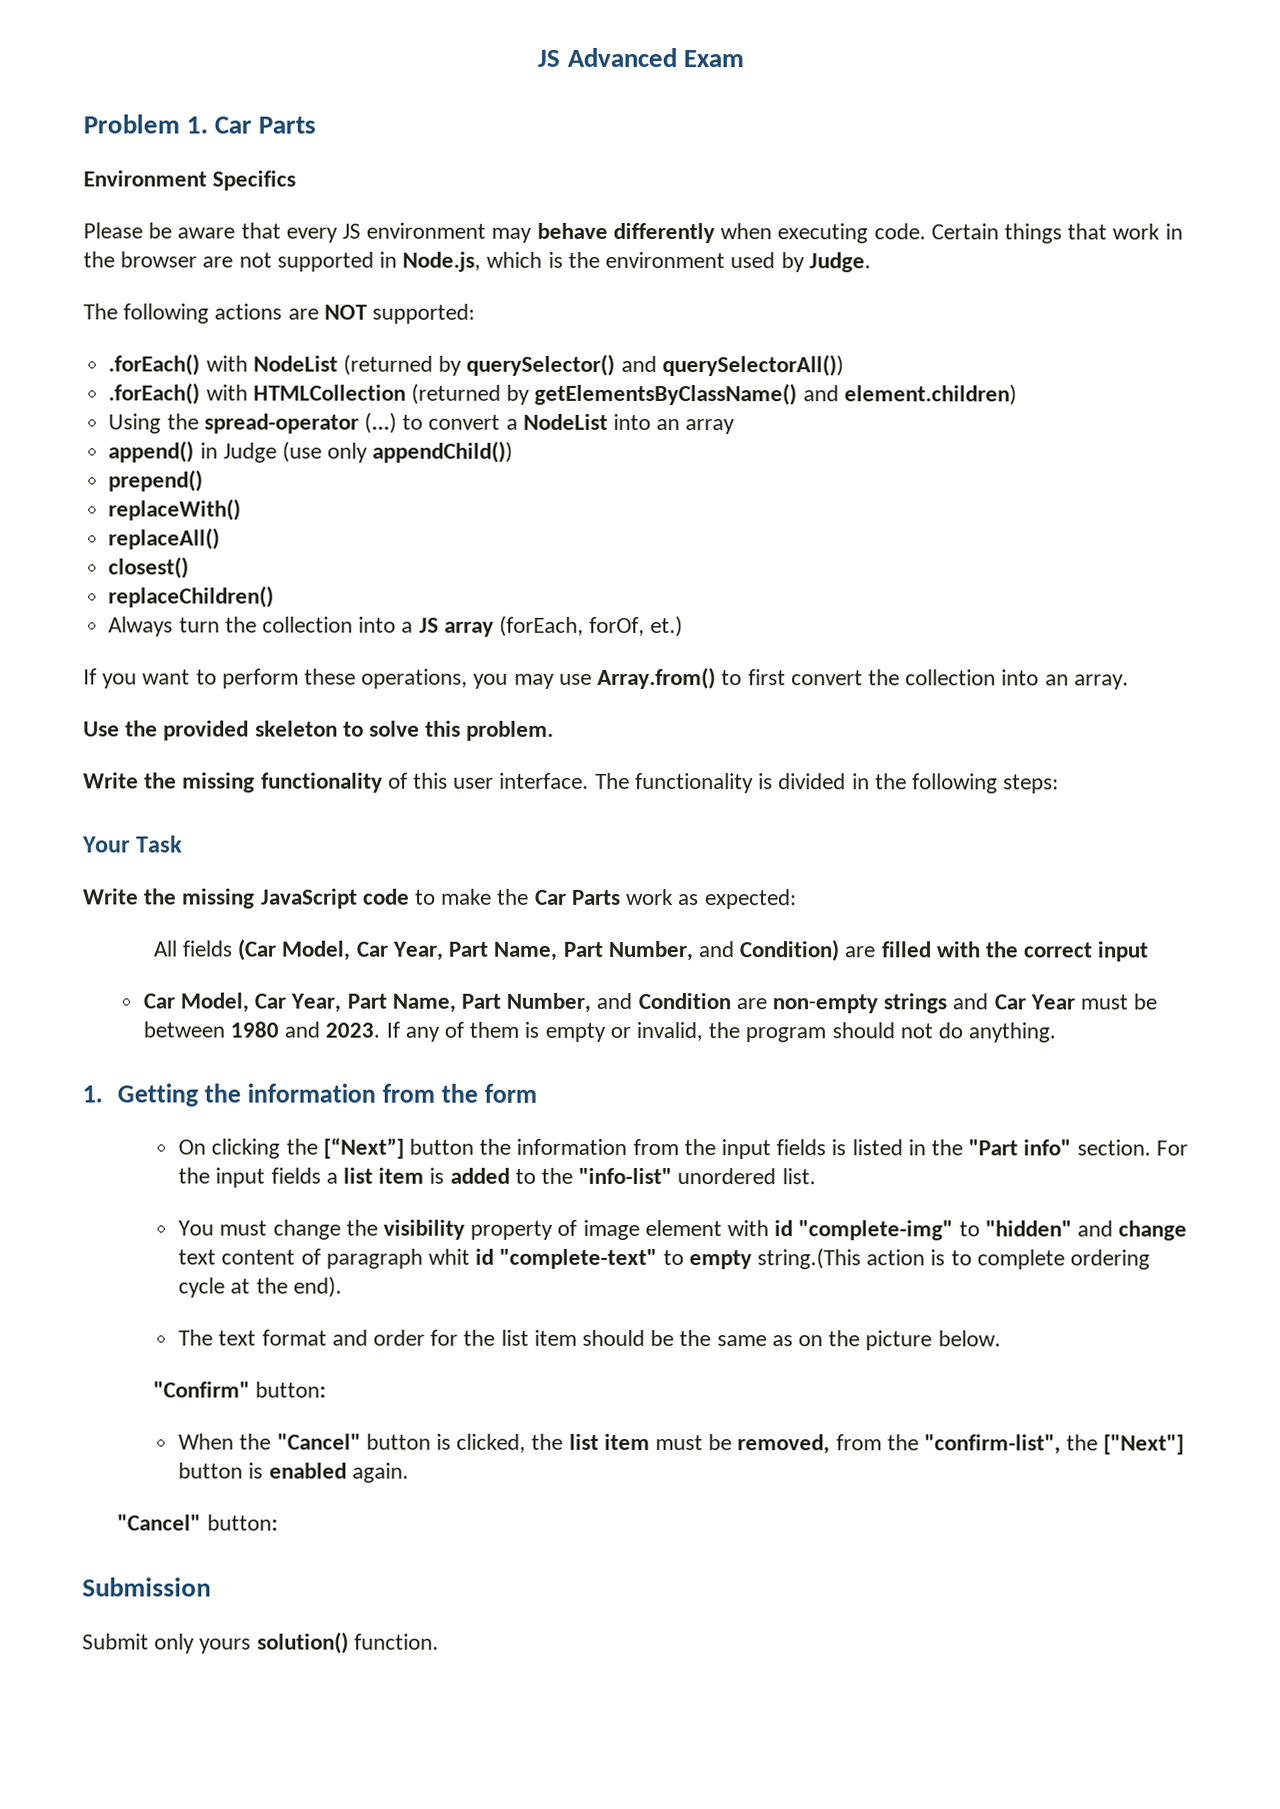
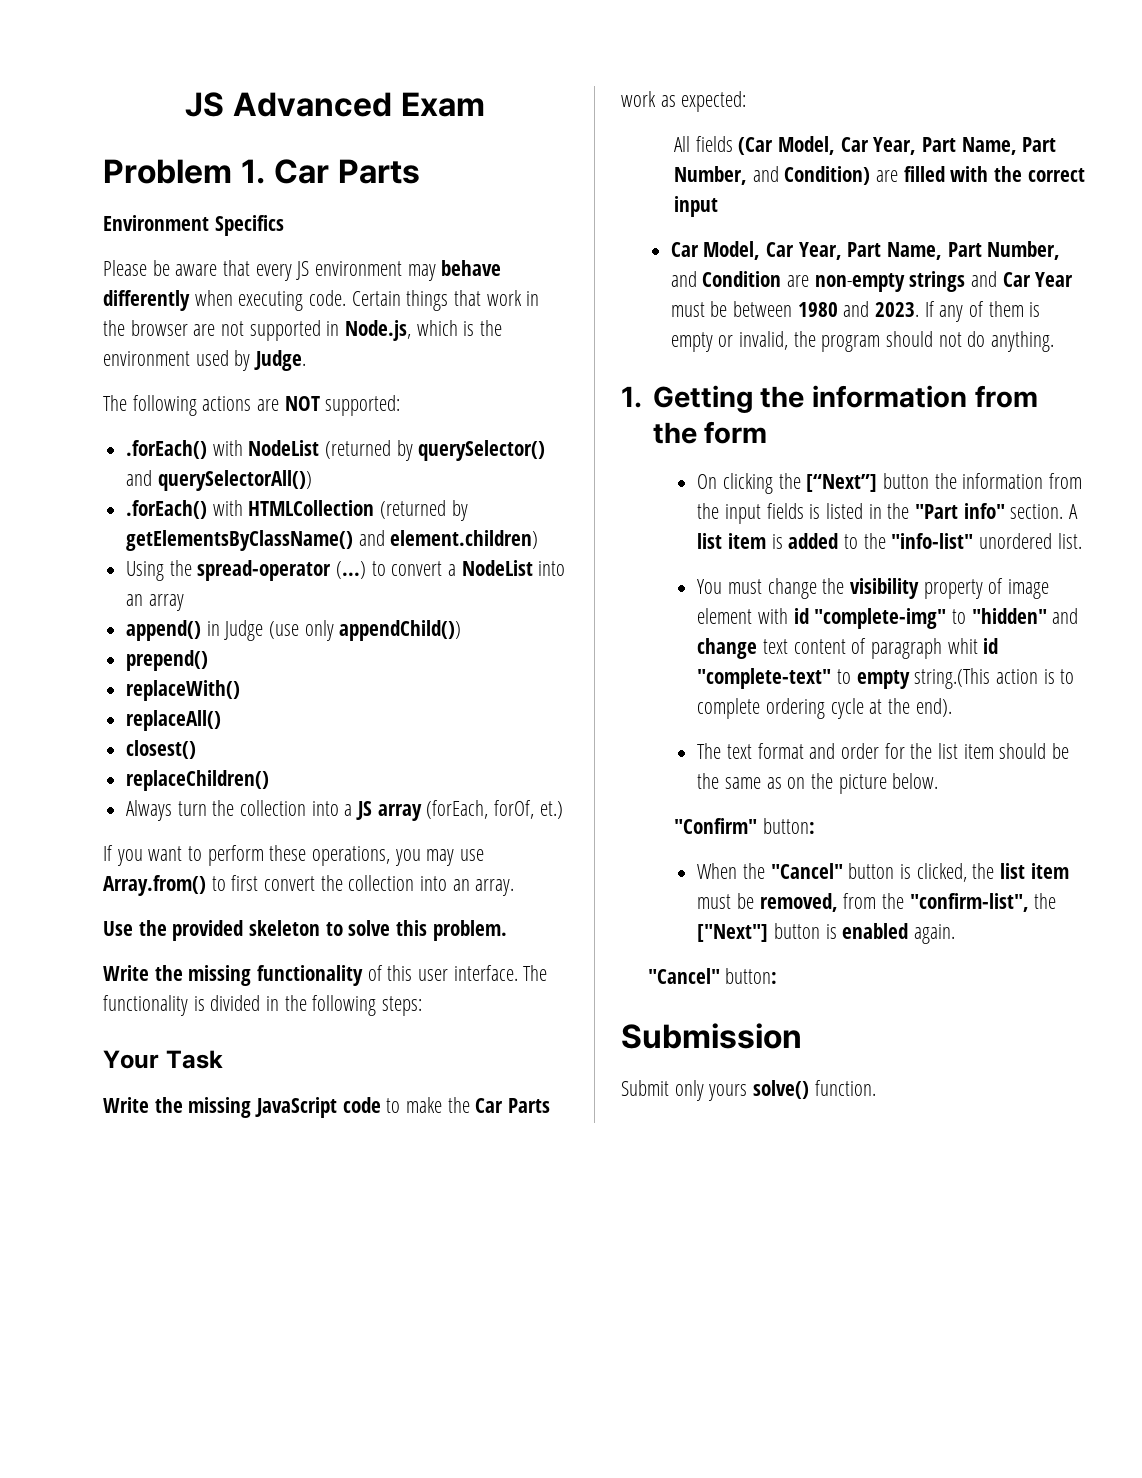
[1155,1140,1188,1156] [178,1167,338,1188] For the input fields a -> [1068,504,1078,519] А
[256,1631,349,1654] solution() -> [753,1080,810,1099] solve()

